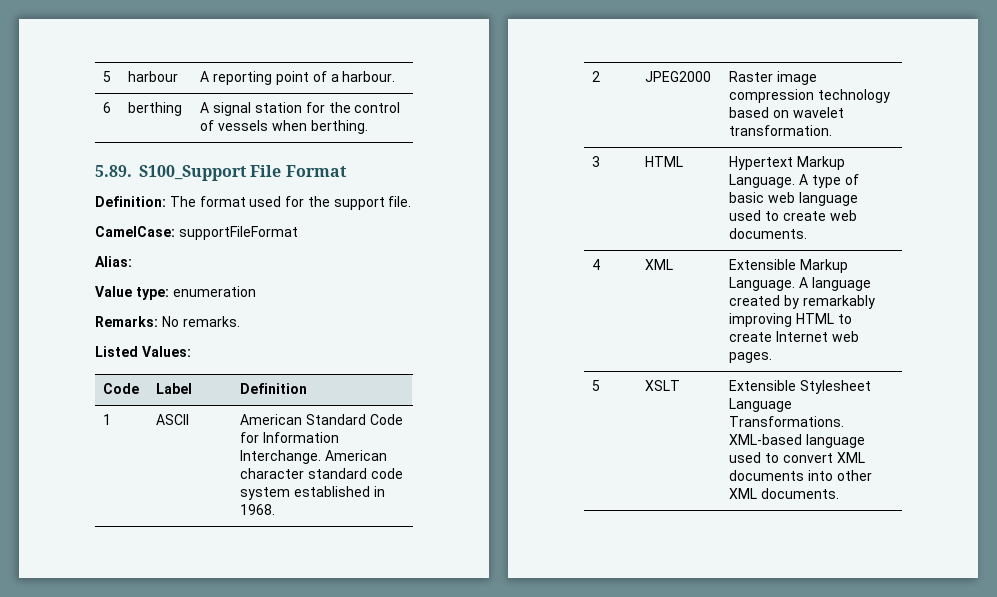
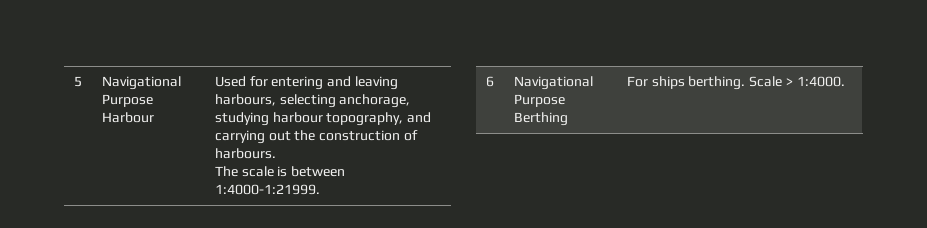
[103,71,112,82] [128,71,179,82] [200,71,396,85] [103,102,112,113] [128,102,183,116] [200,102,401,116] [200,120,368,134] [95,165,347,181] [95,196,412,210] [95,226,298,240] [95,256,132,267] [95,286,256,300] [95,316,240,327] [95,346,191,357] [103,383,140,394] [156,383,193,394] [240,383,308,394] [103,414,112,425] [156,414,190,425] [240,414,404,425] [240,432,340,443] [240,450,388,464] [240,468,404,479] [240,486,386,500] [240,504,276,515] [592,71,601,82] [645,71,712,82] [729,71,818,85] [729,89,891,103] [729,107,845,118] [729,125,833,136] [592,156,601,167] [645,156,684,167] [729,156,846,170] [729,174,859,188] [729,192,859,206] [729,210,857,221] [729,228,808,239] [592,259,601,270] [645,259,674,270] [729,259,849,273] [729,277,872,291] [729,295,876,309] [729,313,853,327] [729,331,860,342] [729,352,773,363] [592,380,601,391] [645,380,681,391] [729,380,872,394] [729,398,793,412] [729,416,845,427] [729,434,866,448] [729,452,865,463] [729,470,873,481] [729,488,840,499] 5 | harbour | A reporting point of a harbour. // 6 | berthing | A signal station for the control of vessels when berthing. // 5.89. S100_Support File Format // Definition: The format used for the support file. // CamelCase: supportFileFormat // Alias: // Value type: enumeration // Remarks: No remarks. // Listed Values: // Code | Label | Definition // 1 | ASCII | American Standard Code for Information Interchange. American character standard code system established in 1968. // 2 | JPEG2000 | Raster image compression technology based on wavelet transformation. // 3 | HTML | Hypertext Markup Language. A type of basic web language used to create web documents. // 4 | XML | Extensible Markup Language. A language created by remarkably improving HTML to create Internet web pages. // 5 | XSLT | Extensible Stylesheet Language Transformations. XML-based language used to convert XML documents into other XML documents. -> [73,76,82,87] [101,76,181,90] [101,94,153,107] [101,112,154,123] [214,76,398,90] [214,94,411,108] [214,112,432,126] [214,130,418,144] [214,148,276,159] [214,166,346,177] [214,184,320,195] [485,76,494,87] [513,76,593,90] [513,94,565,107] [513,112,568,126] [626,76,845,90] 5 | Navigational Purpose Harbour | Used for entering and leaving harbours, selecting anchorage, studying harbour topography, and carrying out the construction of harbours. // The scale is between 1:4000-1:21999. // 6 | Navigational Purpose Berthing | For ships berthing. Scale > 1:4000.

